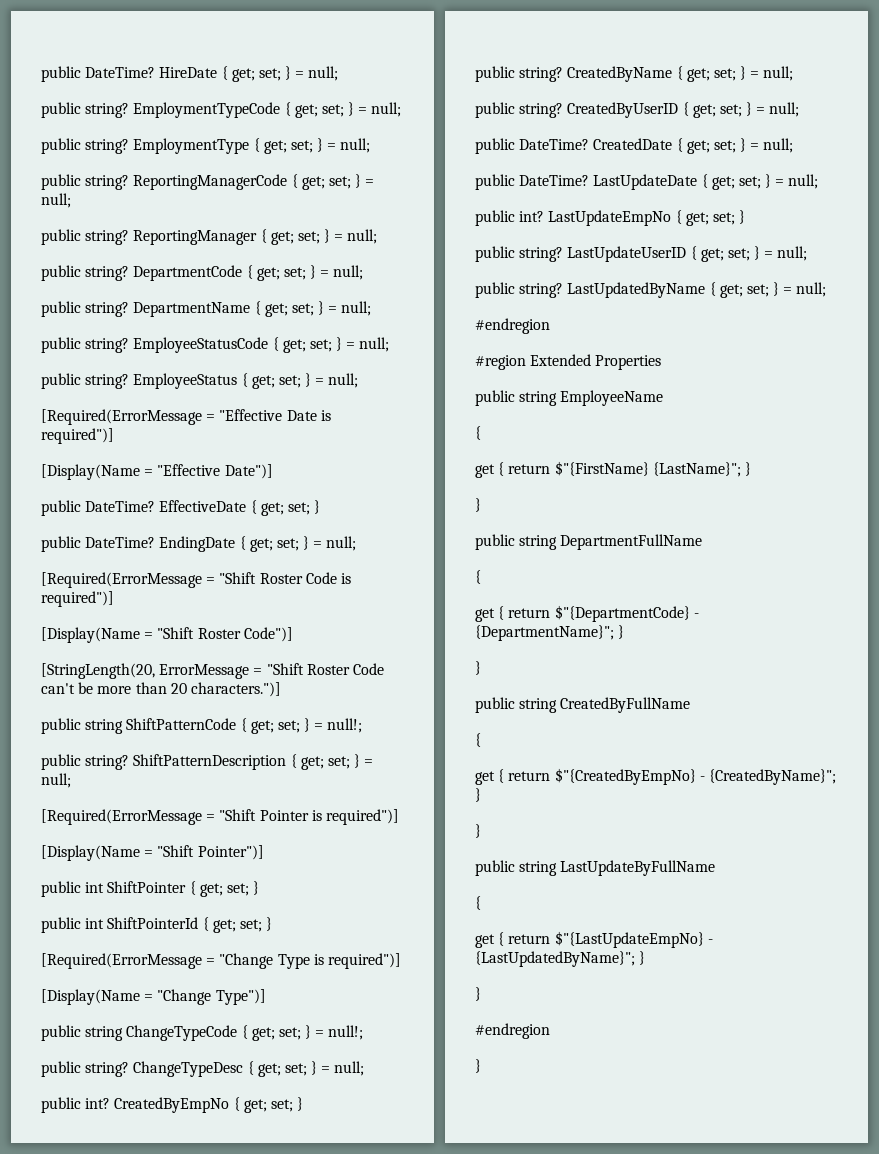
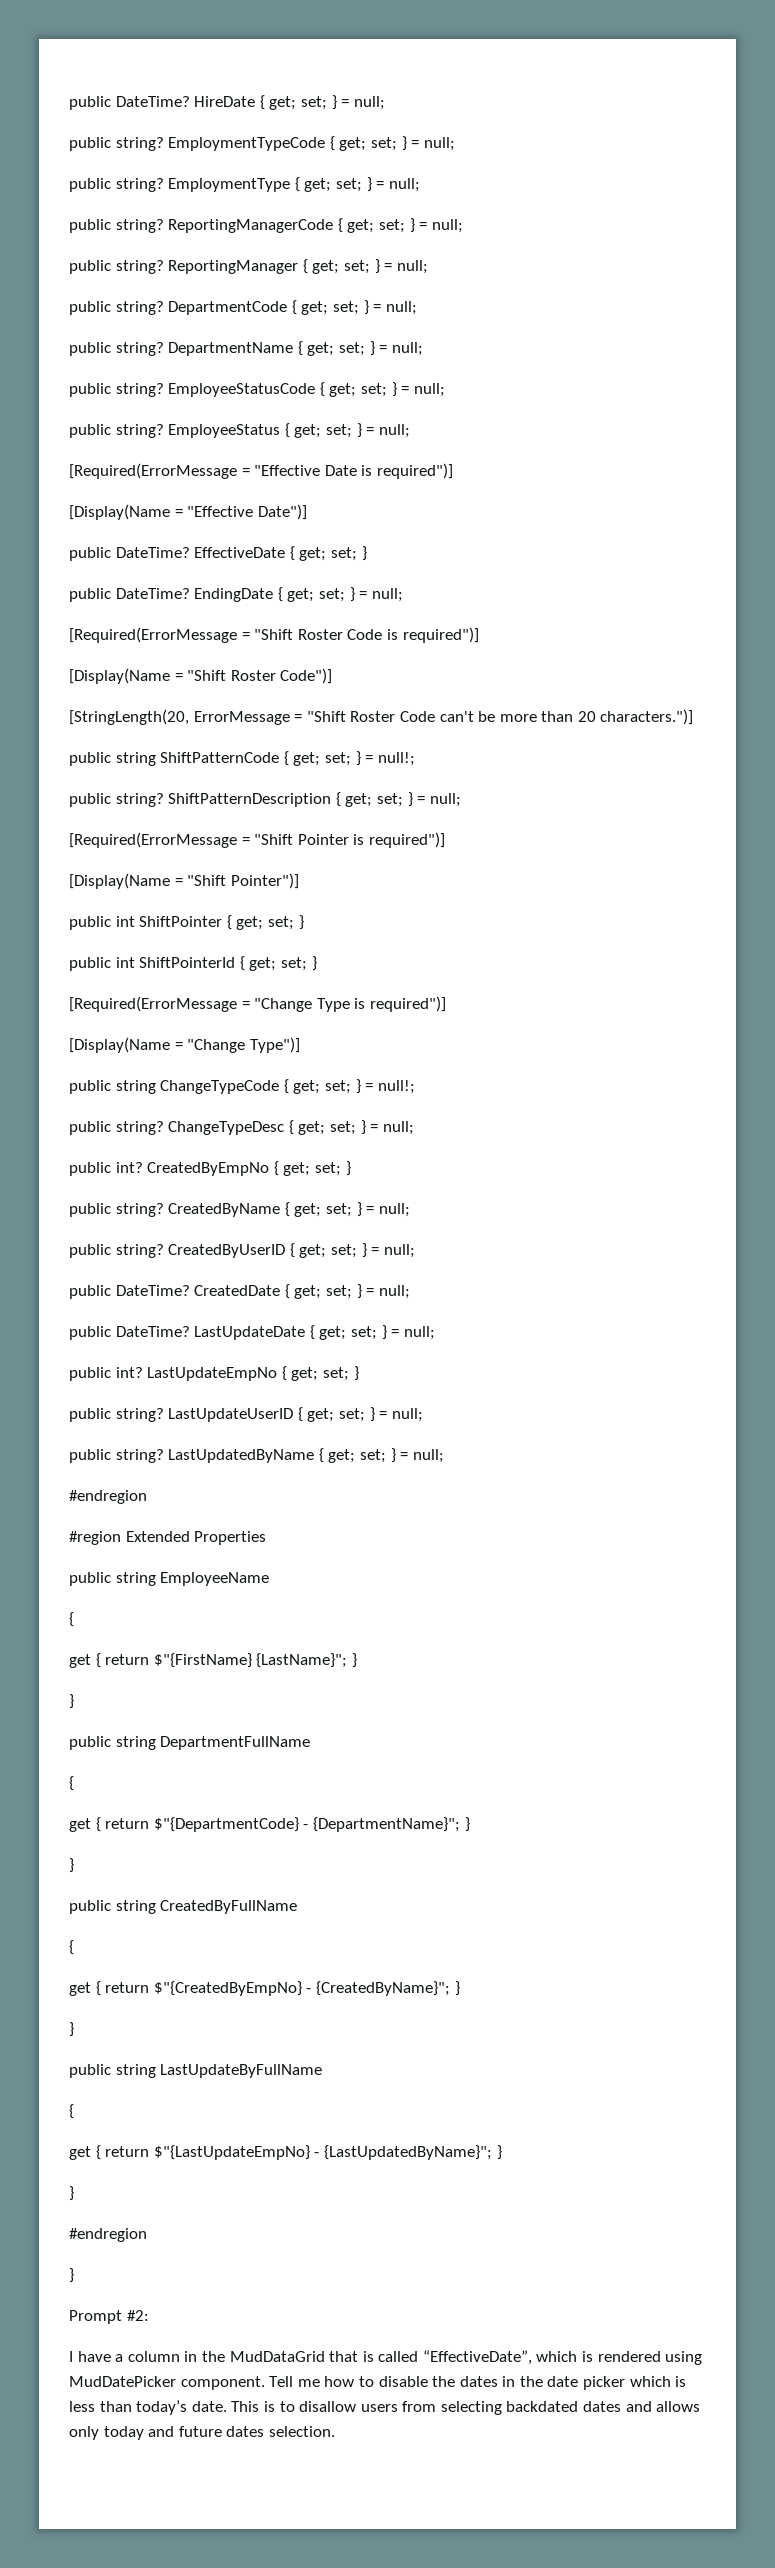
(481, 1066) none -> [69,2310,149,2324] [69,2350,703,2365] [69,2376,687,2390] [69,2400,701,2415] [69,2426,335,2440] // Prompt #2: // I have a column in the MudDataGrid that is called “EffectiveDate”, which is rendered using MudDatePicker component. Tell me how to disable the dates in the date picker which is less than today’s date. This is to disallow users from selecting backdated dates and allows only today and future dates selection.

